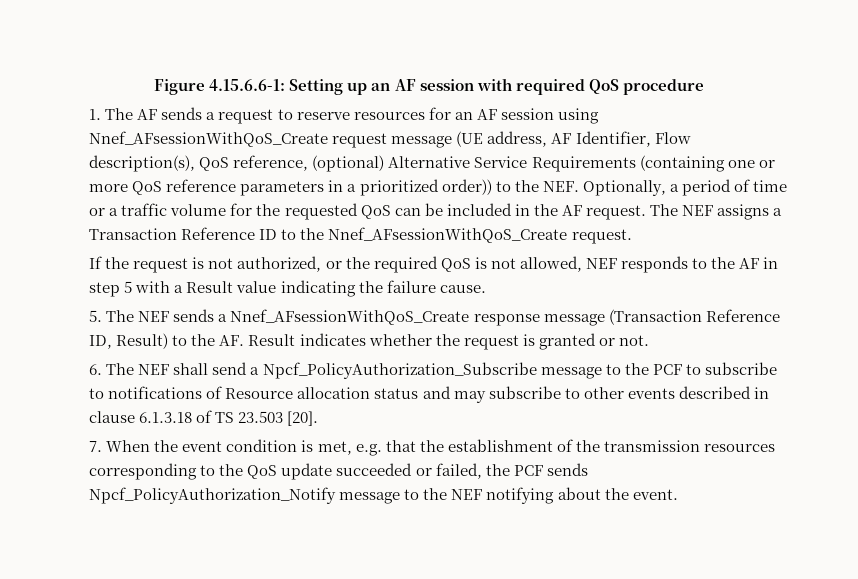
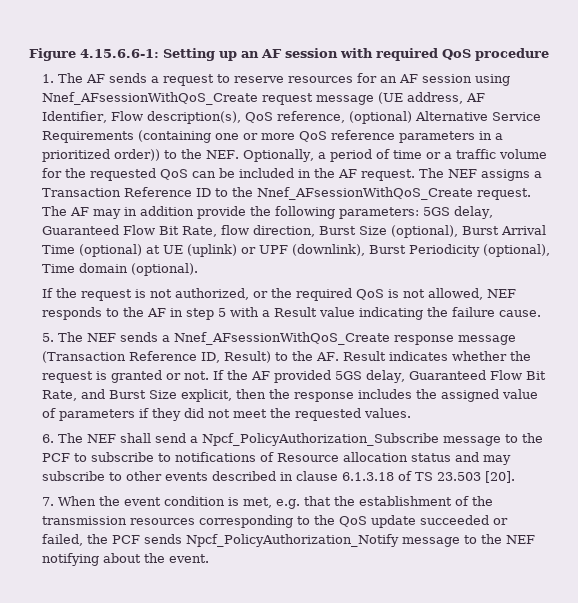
(632, 236) none -> [41,206,493,219] [41,225,546,238] [41,244,550,257] [41,263,198,276] The AF may in addition provide the following parameters: 5GS delay, Guaranteed Flow Bit Rate, flow direction, Burst Size (optional), Burst Arrival Time (optional) at UE (uplink) or UPF (downlink), Burst Periodicity (optional), Time domain (optional).
(649, 340) none -> [212,370,546,383] [41,389,538,402] [41,408,411,421] If the AF provided 5GS delay, Guaranteed Flow Bit Rate, and Burst Size explicit, then the response includes the assigned value of parameters if they did not meet the requested values.

